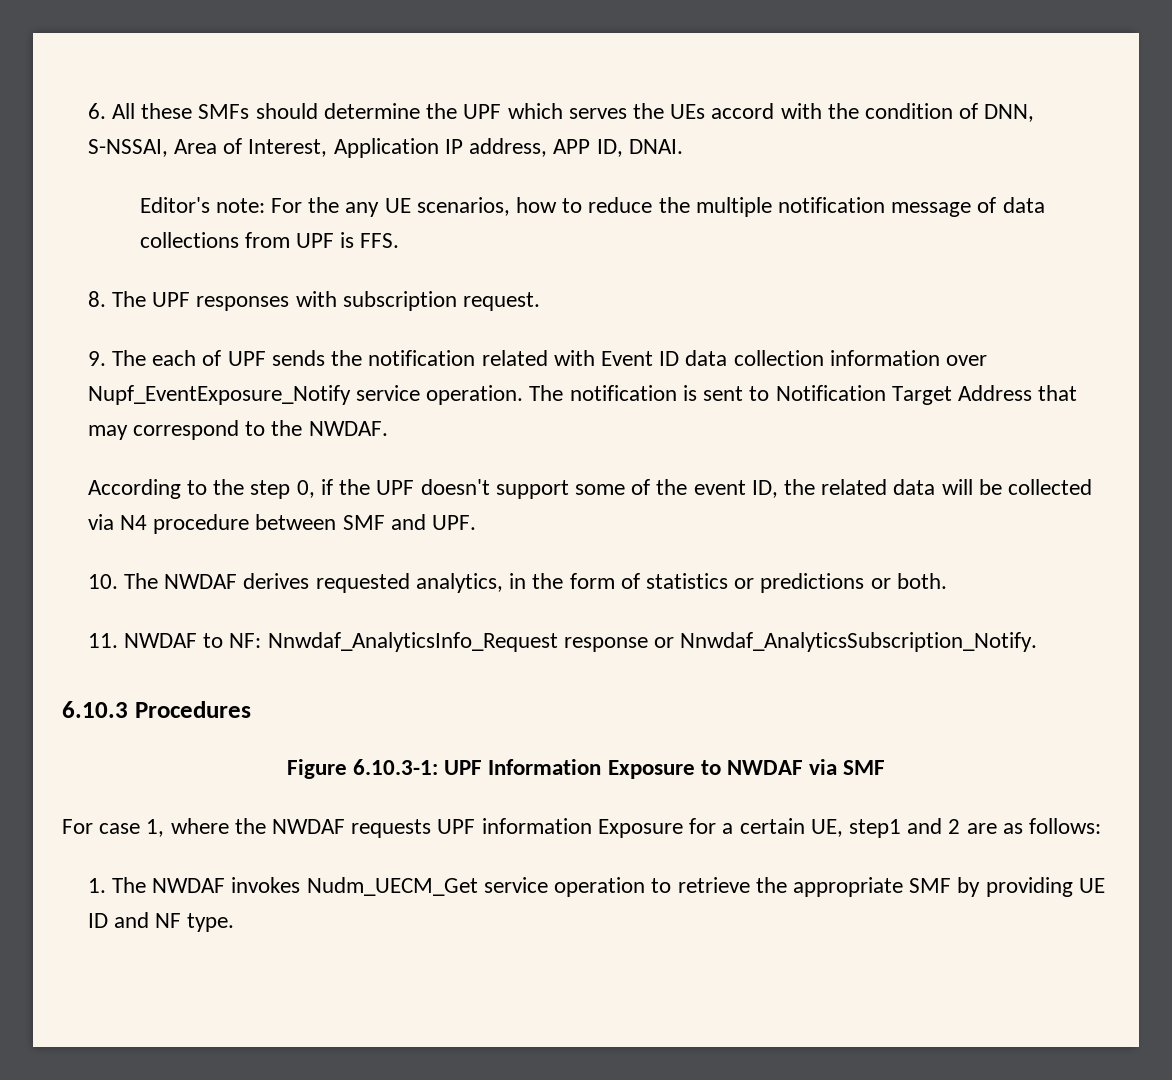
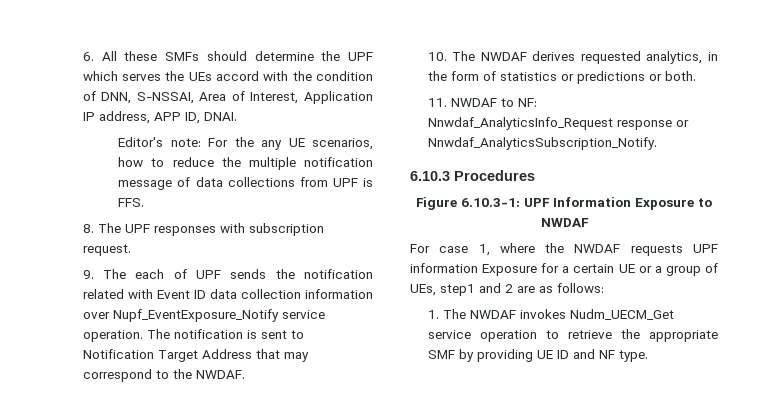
[87,479,1093,499] [87,514,477,534] // According to the step 0, if the UPF doesn't support some of the event ID, the related data will be collected via N4 procedure between SMF and UPF. -> (245, 374) none
[809,759,886,775] via SMF -> (589, 222) none
[810,819,843,837] UE, -> [618,263,718,276] [410,284,436,296] UE or a group of UEs,

